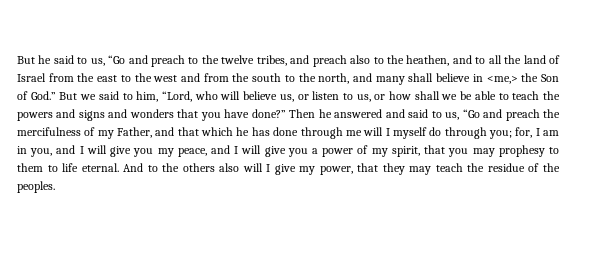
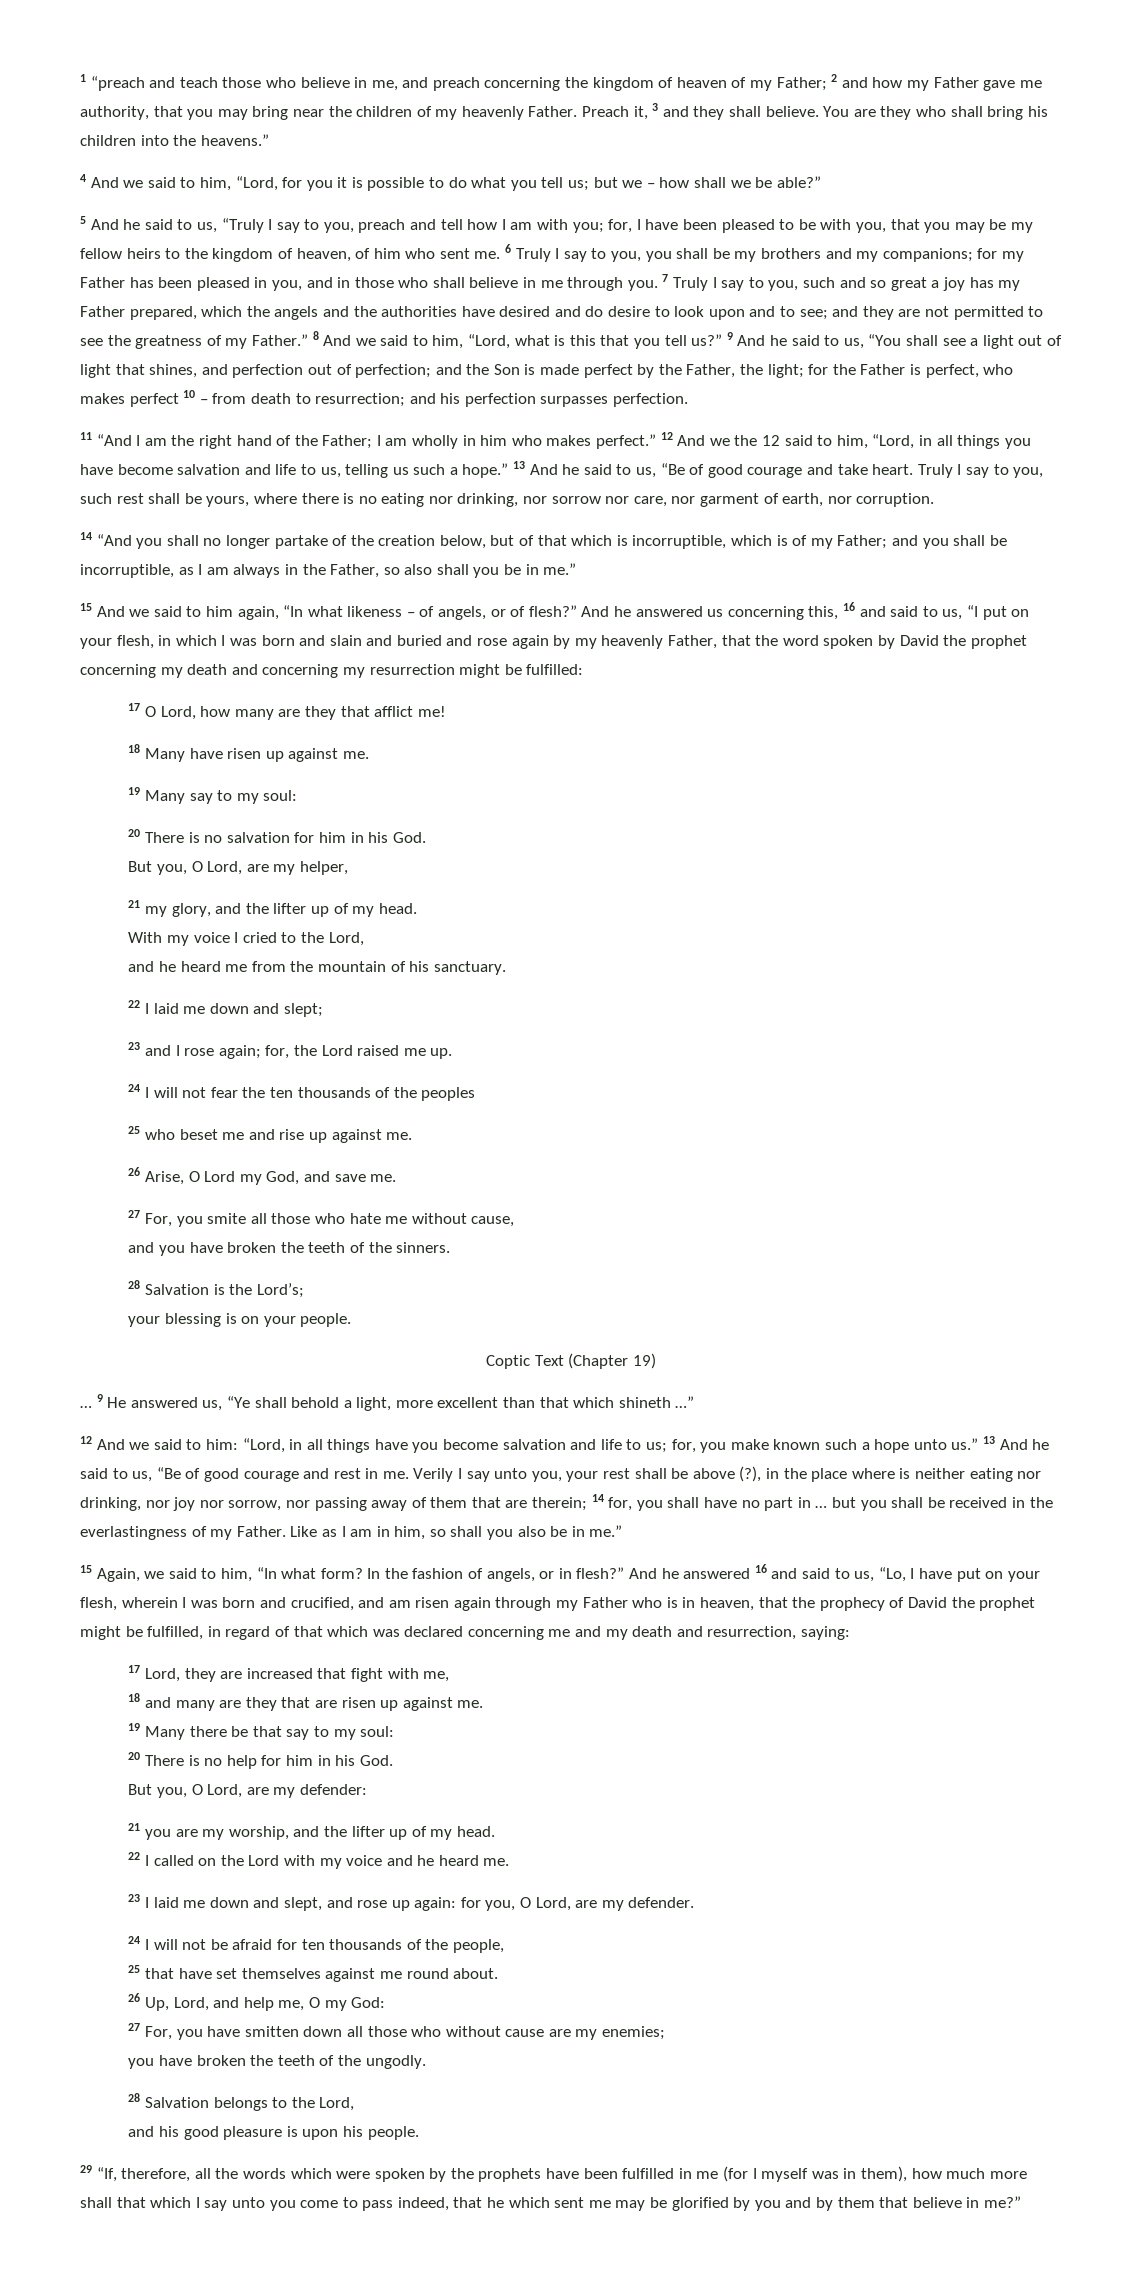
[17,55,560,67] [17,73,560,85] [17,91,560,102] [17,109,560,121] [17,127,560,139] [17,145,559,157] [17,163,560,175] [17,181,55,193] But he said to us, “Go and preach to the twelve tribes, and preach also to the heathen, and to all the land of Israel from the east to the west and from the south to the north, and many shall believe in <me,> the Son of God.” But we said to him, “Lord, who will believe us, or listen to us, or how shall we be able to teach the powers and signs and wonders that you have done?” Then he answered and said to us, “Go and preach the mercifulness of my Father, and that which he has done through me will I myself do through you; for, I am in you, and I will give you my peace, and I will give you a power of my spirit, that you may prophesy to them to life eternal. And to the others also will I give my power, that they may teach the residue of the peoples. -> [80,74,1042,91] [80,103,1048,120] [80,134,269,146] [80,174,821,191] [80,216,1033,233] [80,244,1024,262] [80,274,1021,291] [80,306,1044,320] [80,331,1062,349] [80,364,1014,378] [80,390,196,407] [199,393,689,407] [80,432,1031,449] [80,461,1044,478] [80,493,935,507] [80,532,1007,549] [80,563,577,578] [80,602,1030,620] [80,635,1027,649] [80,664,584,678] [128,703,446,720] [128,744,369,762] [128,787,298,804] [128,829,426,843] [128,861,348,875] [128,900,417,917] [128,932,364,946] [128,961,506,975] [128,1000,323,1017] [128,1042,453,1059] [128,1084,476,1101] [128,1126,413,1143] [128,1167,397,1185] [128,1210,515,1227] [128,1242,451,1256] [128,1280,304,1298] [128,1313,352,1327] [486,1353,656,1369] [80,1406,92,1408] [96,1394,695,1411] [80,1436,1050,1453] [80,1466,1042,1482] [80,1494,1053,1511] [80,1525,623,1540] [80,1564,1040,1582] [80,1597,1036,1611] [80,1626,851,1640] [128,1665,450,1682] [128,1693,484,1711] [128,1723,395,1740] [128,1752,393,1769] [128,1784,367,1798] [128,1823,495,1840] [128,1852,510,1869] [128,1894,695,1911] [128,1936,504,1953] [128,1965,499,1982] [128,1993,386,2011] [128,2023,666,2040] [128,2055,426,2069] [128,2093,355,2111] [128,2126,419,2140] [80,2165,1027,2182] [80,2196,1021,2211] 1 “preach and teach those who believe in me, and preach concerning the kingdom of heaven of my Father; 2 and how my Father gave me authority, that you may bring near the children of my heavenly Father. Preach it, 3 and they shall believe. You are they who shall bring his children into the heavens.” // 4 And we said to him, “Lord, for you it is possible to do what you tell us; but we – how shall we be able?” // 5 And he said to us, “Truly I say to you, preach and tell how I am with you; for, I have been pleased to be with you, that you may be my fellow heirs to the kingdom of heaven, of him who sent me. 6 Truly I say to you, you shall be my brothers and my companions; for my Father has been pleased in you, and in those who shall believe in me through you. 7 Truly I say to you, such and so great a joy has my Father prepared, which the angels and the authorities have desired and do desire to look upon and to see; and they are not permitted to see the greatness of my Father.” 8 And we said to him, “Lord, what is this that you tell us?” 9 And he said to us, “You shall see a light out of light that shines, and perfection out of perfection; and the Son is made perfect by the Father, the light; for the Father is perfect, who makes perfect 10 – from death to resurrection; and his perfection surpasses perfection. // 11 “And I am the right hand of the Father; I am wholly in him who makes perfect.” 12 And we the 12 said to him, “Lord, in all things you have become salvation and life to us, telling us such a hope.” 13 And he said to us, “Be of good courage and take heart. Truly I say to you, such rest shall be yours, where there is no eating nor drinking, nor sorrow nor care, nor garment of earth, nor corruption. // 14 “And you shall no longer partake of the creation below, but of that which is incorruptible, which is of my Father; and you shall be incorruptible, as I am always in the Father, so also shall you be in me.” // 15 And we said to him again, “In what likeness – of angels, or of flesh?” And he answered us concerning this, 16 and said to us, “I put on your flesh, in which I was born and slain and buried and rose again by my heavenly Father, that the word spoken by David the prophet concerning my death and concerning my resurrection might be fulfilled: // 17 O Lord, how many are they that afflict me! // 18 Many have risen up against me. // 19 Many say to my soul: // 20 There is no salvation for him in his God. // But you, O Lord, are my helper, // 21 my glory, and the lifter up of my head. // With my voice I cried to the Lord, // and he heard me from the mountain of his sanctuary. // 22 I laid me down and slept; // 23 and I rose again; for, the Lord raised me up. // 24 I will not fear the ten thousands of the peoples // 25 who beset me and rise up against me. // 26 Arise, O Lord my God, and save me. // 27 For, you smite all those who hate me without cause, // and you have broken the teeth of the sinners. // 28 Salvation is the Lord’s; // your blessing is on your people. // Coptic Text (Chapter 19) // … 9 He answered us, “Ye shall behold a light, more excellent than that which shineth …” // 12 And we said to him: “Lord, in all things have you become salvation and life to us; for, you make known such a hope unto us.” 13 And he said to us, “Be of good courage and rest in me. Verily I say unto you, your rest shall be above (?), in the place where is neither eating nor drinking, nor joy nor sorrow, nor passing away of them that are therein; 14 for, you shall have no part in … but you shall be received in the everlastingness of my Father. Like as I am in him, so shall you also be in me.” // 15 Again, we said to him, “In what form? In the fashion of angels, or in flesh?” And he answered 16 and said to us, “Lo, I have put on your flesh, wherein I was born and crucified, and am risen again through my Father who is in heaven, that the prophecy of David the prophet might be fulfilled, in regard of that which was declared concerning me and my death and resurrection, saying: // 17 Lord, they are increased that fight with me, // 18 and many are they that are risen up against me. // 19 Many there be that say to my soul: // 20 There is no help for him in his God. // But you, O Lord, are my defender: // 21 you are my worship, and the lifter up of my head. // 22 I called on the Lord with my voice and he heard me. // 23 I laid me down and slept, and rose up again: for you, O Lord, are my defender. // 24 I will not be afraid for ten thousands of the people, // 25 that have set themselves against me round about. // 26 Up, Lord, and help me, O my God: // 27 For, you have smitten down all those who without cause are my enemies; // you have broken the teeth of the ungodly. // 28 Salvation belongs to the Lord, // and his good pleasure is upon his people. // 29 “If, therefore, all the words which were spoken by the prophets have been fulfilled in me (for I myself was in them), how much more shall that which I say unto you come to pass indeed, that he which sent me may be glorified by you and by them that believe in me?”

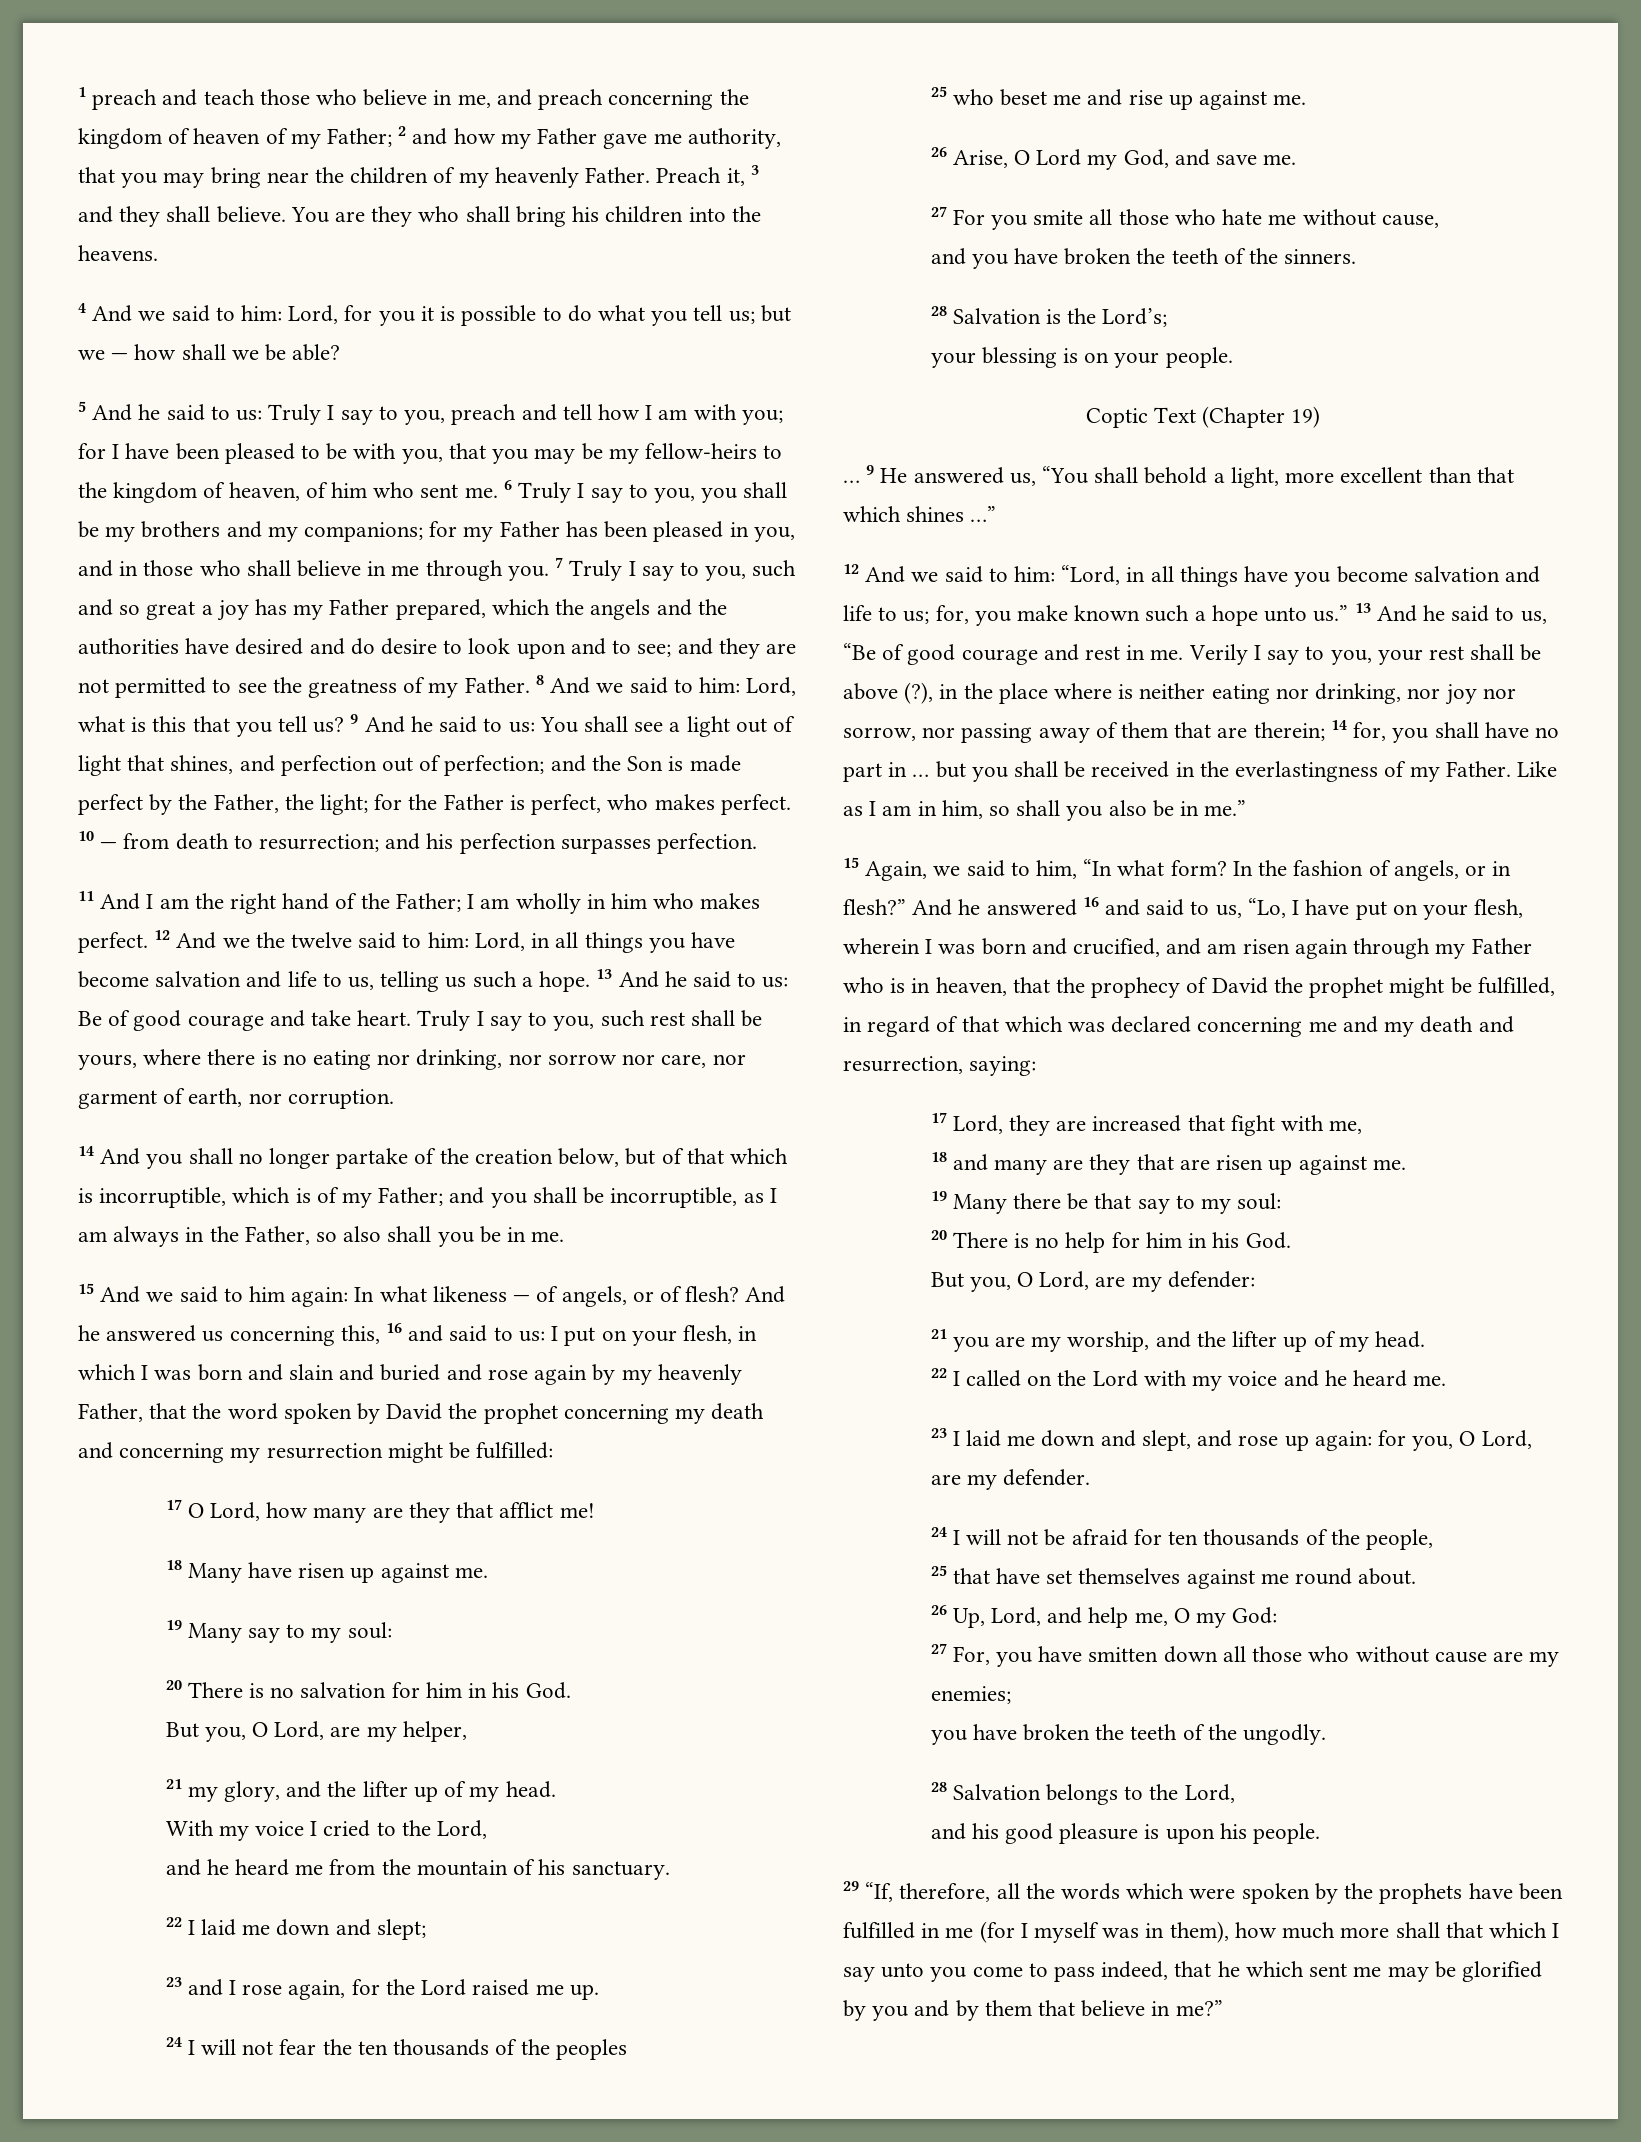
[80,74,145,91] 1 “preach -> [78,87,158,110] 1 preach
[200,134,269,146] heavens.” -> [78,245,158,261] heavens.
[199,176,278,191] him, “Lord, -> [241,305,339,324] him: Lord,
[646,183,655,188] – -> [111,353,129,360] —
[776,176,821,188] able?” -> [292,344,341,361] able?
[196,218,264,233] us, “Truly -> [236,404,322,425] us: Truly
[608,219,633,233] for, -> [78,443,106,459] for
[80,248,161,259] fellow heirs -> [644,443,757,459] fellow-heirs
[251,334,308,346] Father.” -> [464,677,530,693] Father.
[432,334,511,349] him, “Lord, -> [698,677,797,696] him: Lord,
[691,334,723,346] us?” -> [313,717,345,733] us?
[843,334,902,349] us, “You -> [508,717,578,733] us: You
[129,390,196,407] [199,399,208,404] perfect 10 – -> [720,794,791,815] [78,831,94,841] [100,842,118,849] perfect. 10 —
[96,434,132,446] “And -> [100,893,141,910] And
[596,434,657,449] perfect.” -> [78,932,148,953] perfect.
[761,434,915,449] 12 said to him, “Lord, -> [291,932,525,951] twelve said to him: Lord,
[462,461,685,478] hope.” 13 And he said to us, “Be -> [539,969,789,992] [78,1011,102,1026] hope. 13 And he said to us: Be
[96,534,132,546] “And -> [100,1148,141,1165] And
[543,563,577,575] me.” -> [531,1231,565,1242] me.
[237,605,304,620] again, “In -> [291,1287,375,1307] again: In
[406,612,415,617] – -> [513,1295,531,1302] —
[528,605,577,617] flesh?” -> [685,1286,740,1302] flesh?
[942,605,978,620] us, “I -> [518,1326,559,1342] us: I
[218,1045,290,1059] again; for, -> [288,1979,380,2000] again, for
[144,1213,172,1227] For, -> [952,209,985,225] For
[226,1396,250,1408] “Ye -> [1042,466,1089,484] “You
[618,1397,671,1408] shineth -> [906,506,965,522] shines
[494,1468,528,1479] unto -> [1305,646,1325,660] to

